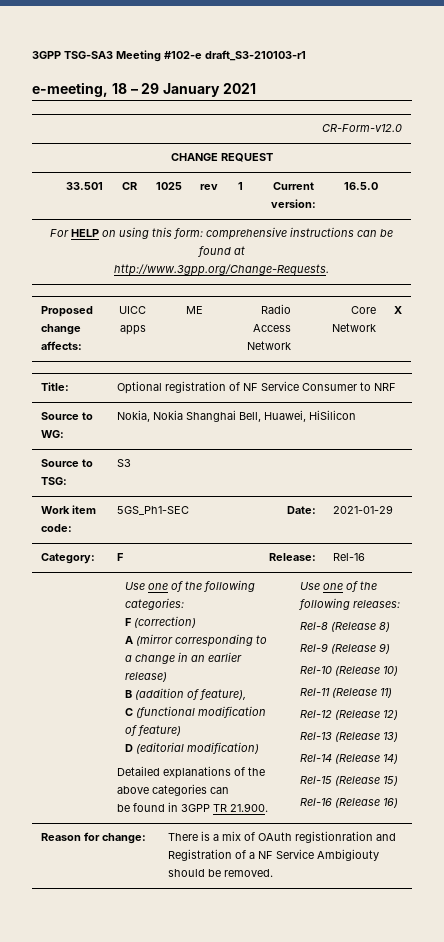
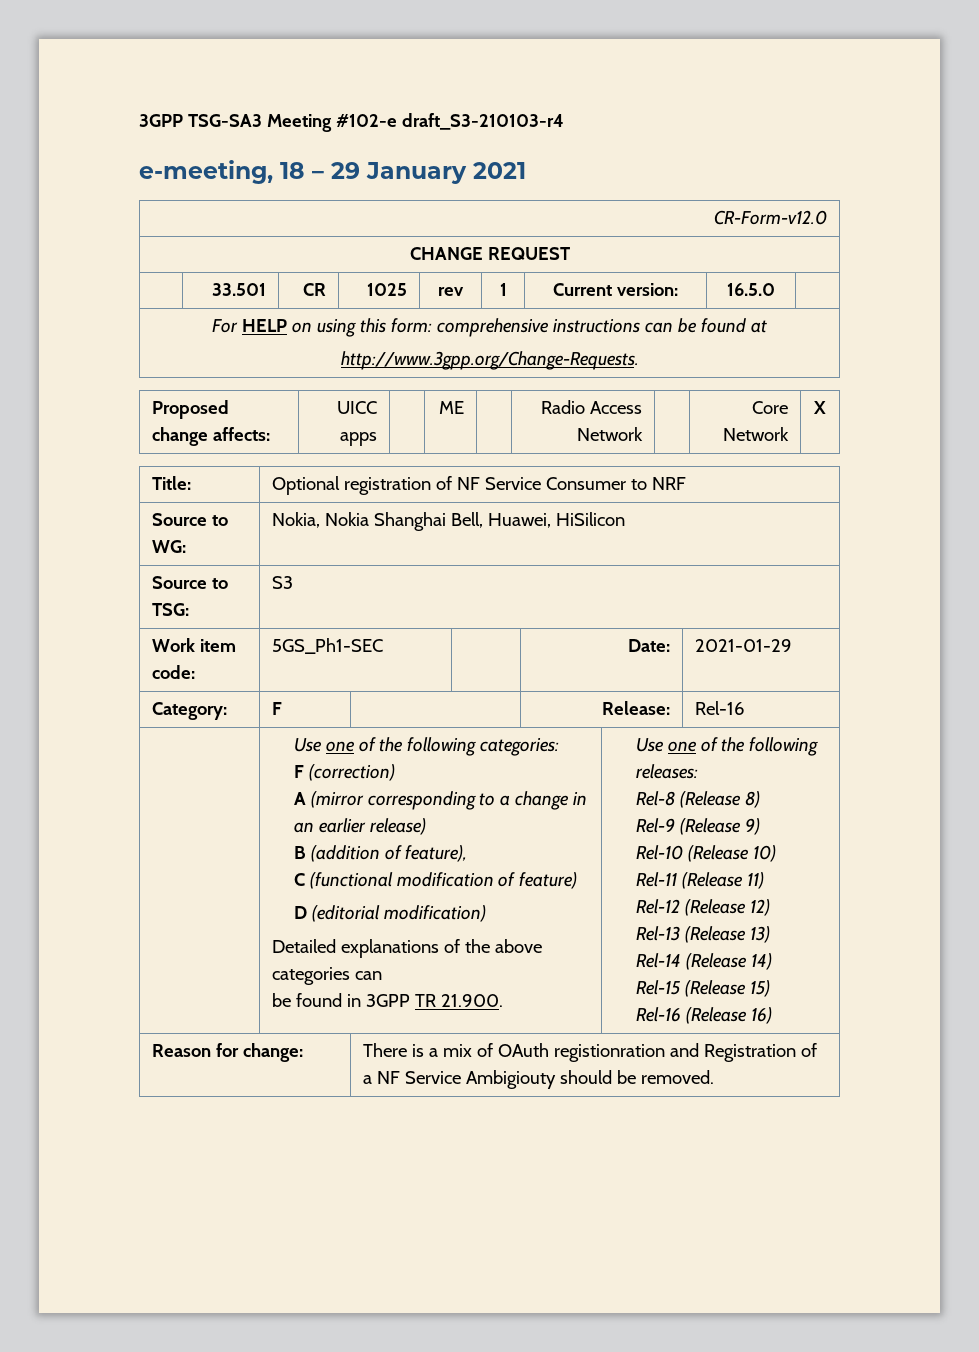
[205,50,306,61] draft_S3-210103-r1 -> [401,113,564,130] draft_S3-210103-r4

